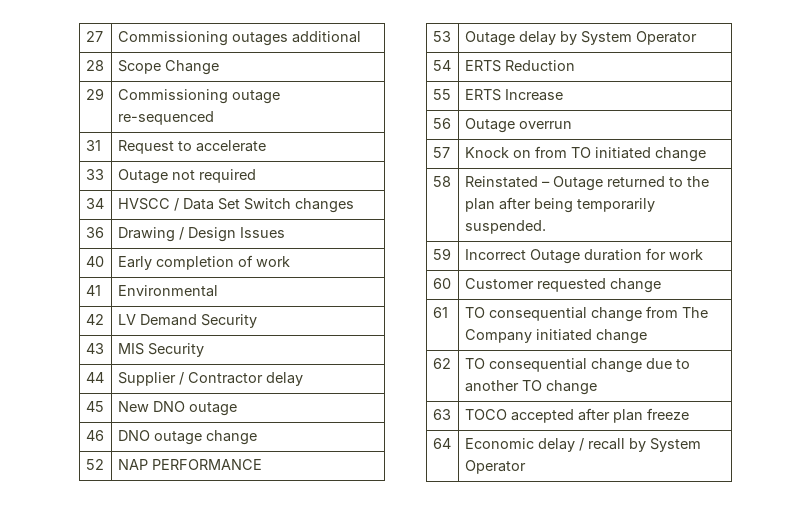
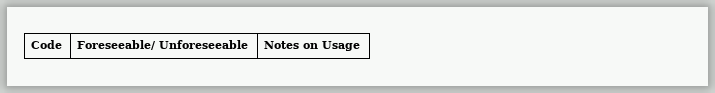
[85,31,103,42] [117,31,361,46] [85,60,104,71] [117,60,219,75] [85,88,104,100] [117,89,280,104] [117,111,214,125] [85,140,101,151] [117,140,266,154] [85,169,104,180] [117,169,256,184] [85,198,104,209] [117,198,354,213] [85,227,104,238] [117,227,285,242] [85,256,104,267] [117,255,290,270] [85,285,101,296] [117,285,218,297] [85,314,104,325] [117,314,257,328] [85,343,104,354] [117,343,204,357] [85,372,104,383] [117,372,303,386] [85,401,104,412] [117,401,237,416] [85,430,104,441] [117,430,257,445] [85,459,104,470] [117,459,262,470] [432,31,451,42] [464,31,697,46] [432,60,451,71] [464,60,575,72] [432,89,451,100] [464,89,563,101] [432,118,451,129] [464,118,572,133] [432,147,450,158] [464,146,706,162] [432,176,451,187] [464,176,709,191] [464,197,655,213] [464,220,546,234] [432,248,451,260] [464,248,703,264] [432,278,451,289] [464,278,661,293] [432,307,448,318] [464,306,708,322] [464,329,647,344] [432,358,451,369] [464,358,690,373] [464,380,597,395] [432,409,451,420] [464,408,689,423] [432,438,451,449] [464,438,701,452] [464,460,526,474] 27 | Commissioning outages additional // 28 | Scope Change // 29 | Commissioning outage re-sequenced // 31 | Request to accelerate // 33 | Outage not required // 34 | HVSCC / Data Set Switch changes // 36 | Drawing / Design Issues // 40 | Early completion of work // 41 | Environmental // 42 | LV Demand Security // 43 | MIS Security // 44 | Supplier / Contractor delay // 45 | New DNO outage // 46 | DNO outage change // 52 | NAP PERFORMANCE // 53 | Outage delay by System Operator // 54 | ERTS Reduction // 55 | ERTS Increase // 56 | Outage overrun // 57 | Knock on from TO initiated change // 58 | Reinstated – Outage returned to the plan after being temporarily suspended. // 59 | Incorrect Outage duration for work // 60 | Customer requested change // 61 | TO consequential change from The Company initiated change // 62 | TO consequential change due to another TO change // 63 | TOCO accepted after plan freeze // 64 | Economic delay / recall by System Operator -> [31,40,63,49] [77,40,249,50] [264,41,361,51] Code | Foreseeable/ Unforeseeable | Notes on Usage

